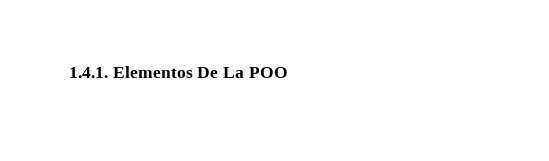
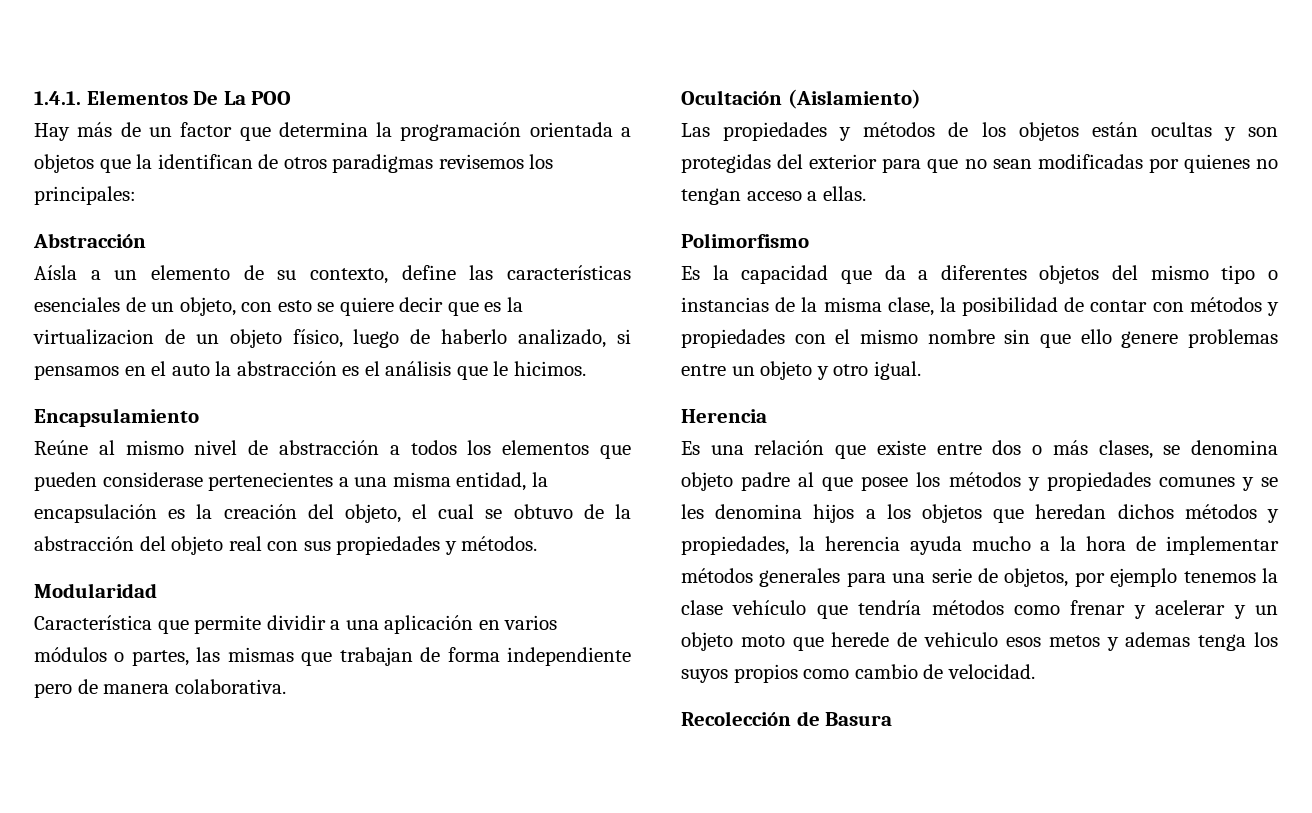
(288, 72) none -> [34,122,631,141] [34,154,554,173] [34,186,136,205] [33,233,146,248] [34,265,632,284] [34,297,523,316] [33,329,632,348] [34,361,586,380] [34,408,199,427] [34,440,631,459] [34,472,548,491] [34,504,631,523] [34,536,538,555] [34,583,157,598] [34,615,558,634] [34,647,632,666] [34,679,286,698] [681,89,921,109] [681,122,1278,141] [681,154,1278,173] [681,186,866,205] [681,233,809,248] [681,265,1278,284] [681,297,1279,316] [681,329,1279,348] [681,361,921,380] [681,409,767,423] [681,440,1278,459] [681,472,1278,491] [681,504,1279,523] [681,536,1280,555] [681,568,1278,587] [681,600,1278,619] [681,632,1278,651] [681,664,1035,683] [681,711,893,726] // Hay más de un factor que determina la programación orientada a objetos que la identifican de otros paradigmas revisemos los principales: // Abstracción // Aísla a un elemento de su contexto, define las características esenciales de un objeto, con esto se quiere decir que es la virtualizacion de un objeto físico, luego de haberlo analizado, si pensamos en el auto la abstracción es el análisis que le hicimos. // Encapsulamiento // Reúne al mismo nivel de abstracción a todos los elementos que pueden considerase pertenecientes a una misma entidad, la encapsulación es la creación del objeto, el cual se obtuvo de la abstracción del objeto real con sus propiedades y métodos. // Modularidad // Característica que permite dividir a una aplicación en varios módulos o partes, las mismas que trabajan de forma independiente pero de manera colaborativa. // Ocultación (Aislamiento) // Las propiedades y métodos de los objetos están ocultas y son protegidas del exterior para que no sean modificadas por quienes no tengan acceso a ellas. // Polimorfismo // Es la capacidad que da a diferentes objetos del mismo tipo o instancias de la misma clase, la posibilidad de contar con métodos y propiedades con el mismo nombre sin que ello genere problemas entre un objeto y otro igual. // Herencia // Es una relación que existe entre dos o más clases, se denomina objeto padre al que posee los métodos y propiedades comunes y se les denomina hijos a los objetos que heredan dichos métodos y propiedades, la herencia ayuda mucho a la hora de implementar métodos generales para una serie de objetos, por ejemplo tenemos la clase vehículo que tendría métodos como frenar y acelerar y un objeto moto que herede de vehiculo esos metos y ademas tenga los suyos propios como cambio de velocidad. // Recolección de Basura

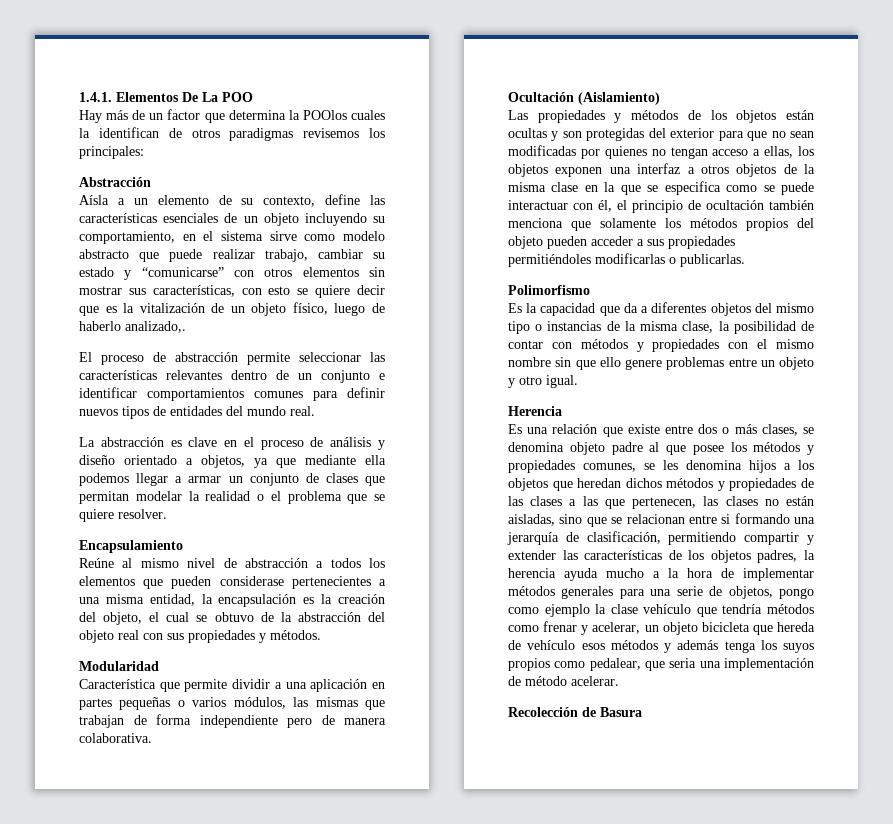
[400,122,631,141] [34,154,131,173] programación orientada a objetos que -> [302,110,385,120] POOlos cuales
[179,297,236,316] objeto, -> [263,213,385,226] [79,231,385,244] [79,249,385,262] [79,267,385,280] [79,285,235,297] objeto incluyendo su comportamiento, en el sistema sirve como modelo abstracto que puede realizar trabajo, cambiar su estado y “comunicarse” con otros elementos sin mostrar sus características,
[33,329,154,345] virtualizacion -> [139,303,205,313] vitalización
[518,329,632,348] [34,361,586,380] analizado, si pensamos en el auto la abstracción es el análisis que le hicimos. -> [125,321,186,333] [79,352,385,365] [79,370,385,383] [79,387,385,401] [79,406,315,419] [79,437,385,450] [79,455,386,468] [79,473,385,486] [79,491,385,504] [79,509,167,522] analizado,. // El proceso de abstracción permite seleccionar las características relevantes dentro de un conjunto e identificar comportamientos comunes para definir nuevos tipos de entidades del mundo real. // La abstracción es clave en el proceso de análisis y diseño orientado a objetos, ya que mediante ella podemos llegar a armar un conjunto de clases que permitan modelar la realidad o el problema que se quiere resolver.
[504,615,558,630] [34,647,189,666] varios módulos o partes, -> [79,697,286,710] partes pequeñas o varios módulos,
[822,186,866,201] ellas. -> [764,146,814,158] [508,163,815,177] [508,181,814,195] [508,200,814,213] [508,218,814,231] [508,236,735,249] [508,253,745,267] ellas, los objetos exponen una interfaz a otros objetos de la misma clase en la que se especifica como se puede interactuar con él, el principio de ocultación también menciona que solamente los métodos propios del objeto pueden acceder a sus propiedades permitiéndoles modificarlas o publicarlas.
[1158,477,1254,491] comunes y -> [583,463,636,472] comunes,
[681,536,789,555] propiedades, -> [729,478,814,491] [508,496,814,509] [508,513,815,527] [507,531,814,545] [508,550,798,563] propiedades de las clases a las que pertenecen, las clases no están aisladas, sino que se relacionan entre si formando una jerarquía de clasificación, permitiendo compartir y extender las características de los objetos padres,
[1074,568,1256,587] por ejemplo tenemos -> [779,588,814,599] [508,604,590,617] pongo como ejemplo
[1155,600,1278,619] [681,632,1191,651] acelerar y un objeto moto que herede de vehiculo esos metos y ademas -> [592,622,815,635] [508,640,719,653] acelerar, un objeto bicicleta que hereda de vehículo esos métodos y además
[854,664,1035,679] cambio de velocidad. -> [589,658,814,671] [508,676,619,686] pedalear, que seria una implementación de método acelerar.

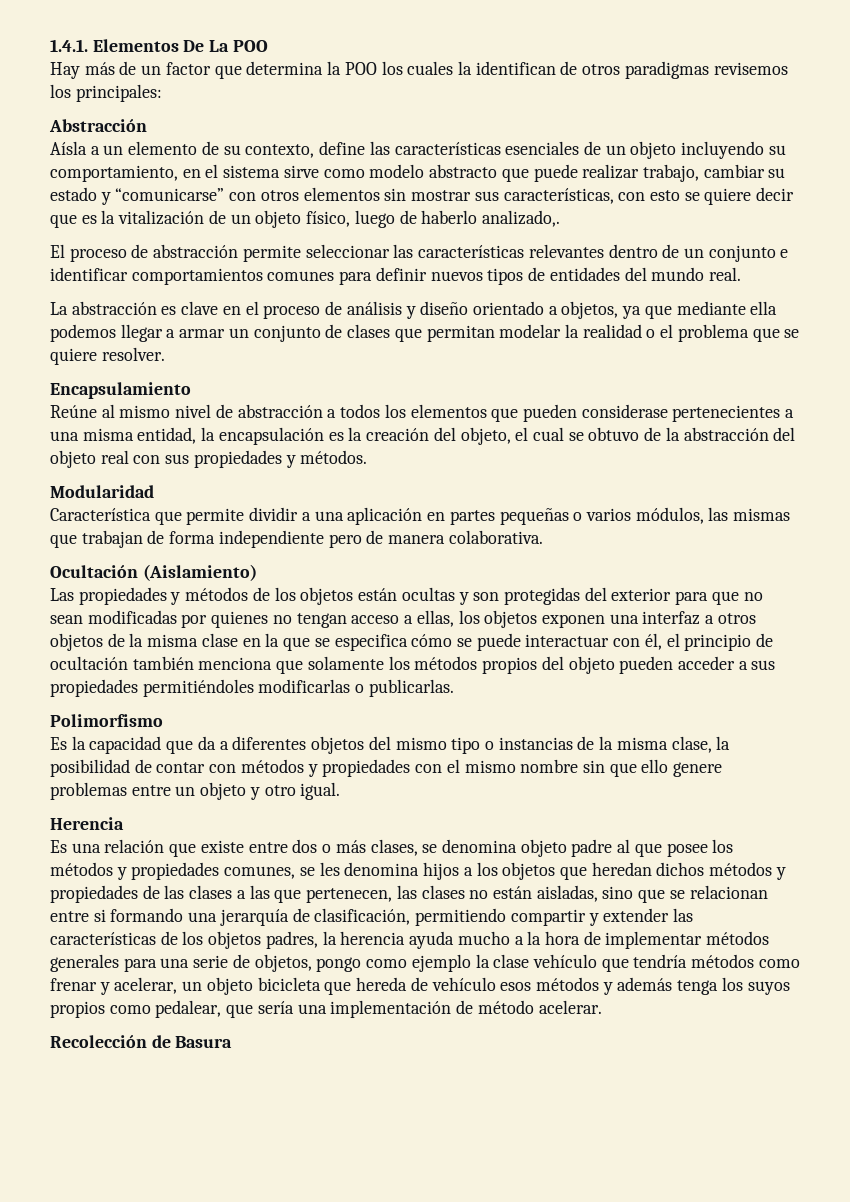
[302,110,347,120] POOlos -> [344,61,403,75] POO los
[726,185,758,192] como -> [411,634,453,647] cómo
[669,658,697,668] seria -> [257,1001,294,1014] sería

